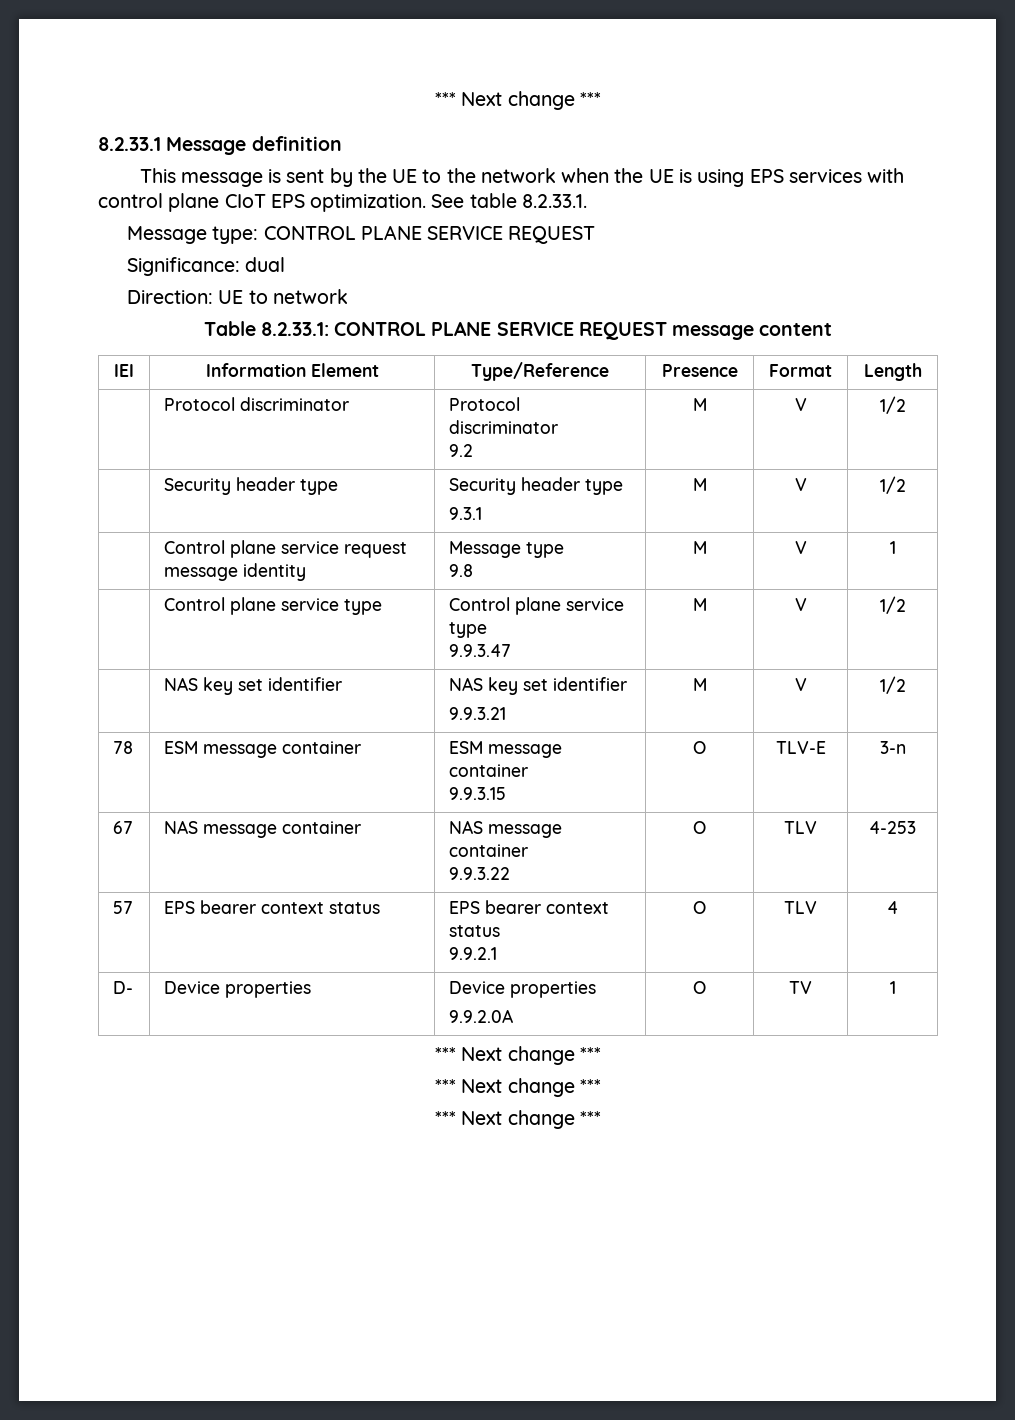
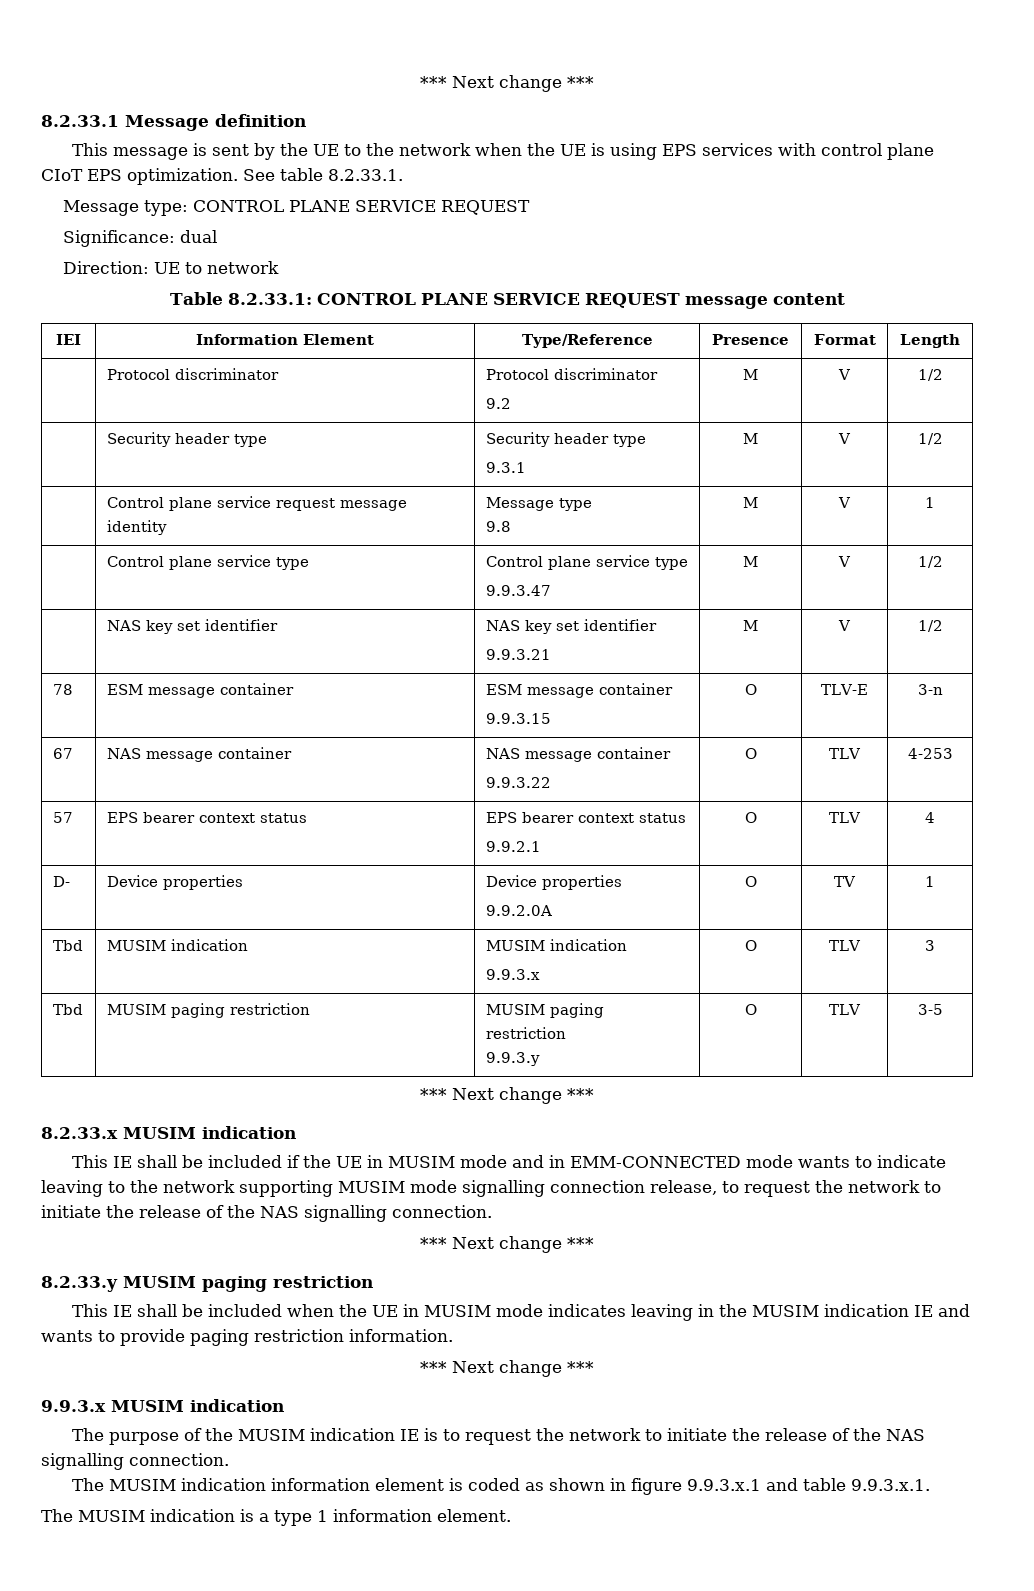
[435,1046,601,1065] [435,1078,601,1097] [435,1110,601,1129] // *** Next change *** // *** Next change *** // *** Next change *** -> [52,940,83,951] [106,939,248,951] [485,939,627,951] [485,969,540,980] [744,940,757,951] [829,940,862,951] [925,940,935,951] [52,1004,83,1015] [106,1003,310,1018] [485,1003,604,1018] [485,1027,566,1039] [485,1052,540,1066] [744,1004,757,1015] [829,1004,862,1015] [917,1004,943,1015] [420,1087,594,1104] [41,1126,296,1139] [72,1155,947,1168] [41,1180,941,1197] [41,1205,492,1222] [420,1236,594,1253] [41,1276,373,1292] [72,1304,971,1321] [41,1329,453,1346] [420,1360,594,1377] [41,1399,284,1412] [72,1428,926,1445] [41,1453,229,1470] [72,1478,931,1495] [41,1509,511,1526] // Tbd | MUSIM indication | MUSIM indication // 9.9.3.x | O | TLV | 3 // Tbd | MUSIM paging restriction | MUSIM paging restriction // 9.9.3.y | O | TLV | 3-5 // *** Next change *** // 8.2.33.x MUSIM indication // This IE shall be included if the UE in MUSIM mode and in EMM-CONNECTED mode wants to indicate leaving to the network supporting MUSIM mode signalling connection release, to request the network to initiate the release of the NAS signalling connection. // *** Next change *** // 8.2.33.y MUSIM paging restriction // This IE shall be included when the UE in MUSIM mode indicates leaving in the MUSIM indication IE and wants to provide paging restriction information. // *** Next change *** // 9.9.3.x MUSIM indication // The purpose of the MUSIM indication IE is to request the network to initiate the release of the NAS signalling connection. // The MUSIM indication information element is coded as shown in figure 9.9.3.x.1 and table 9.9.3.x.1. // The MUSIM indication is a type 1 information element.

